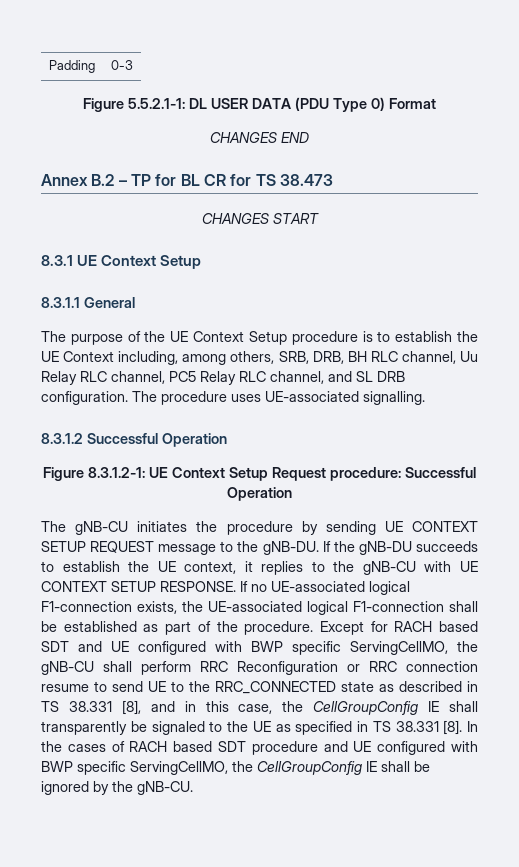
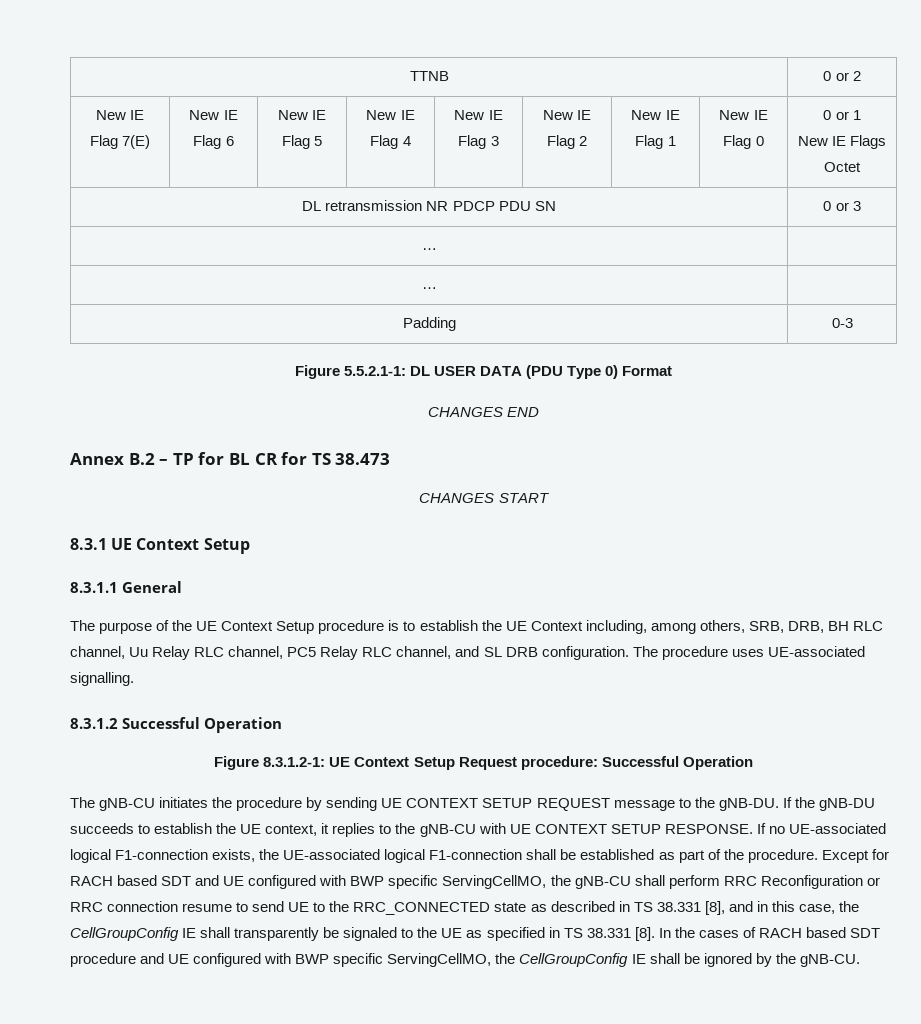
(49, 66) none -> [409,71,449,81] [823,71,861,81] [95,110,145,120] [89,135,151,149] [189,110,238,120] [193,135,234,149] [277,110,327,120] [281,135,323,149] [366,110,415,120] [370,135,411,149] [454,110,503,120] [458,135,499,149] [542,110,592,120] [546,135,588,149] [631,110,680,120] [635,135,676,149] [719,110,768,120] [723,135,764,149] [823,110,861,120] [797,135,887,149] [824,162,861,172] [302,200,556,211] [823,201,861,211] [421,248,437,250] [421,287,437,289] TTNB | 0 or 2 // New IE Flag 7(E) | New IE Flag 6 | New IE Flag 5 | New IE Flag 4 | New IE Flag 3 | New IE Flag 2 | New IE Flag 1 | New IE Flag 0 | 0 or 1 // New IE Flags Octet // DL retransmission NR PDCP PDU SN | 0 or 3 // … | // … | //

